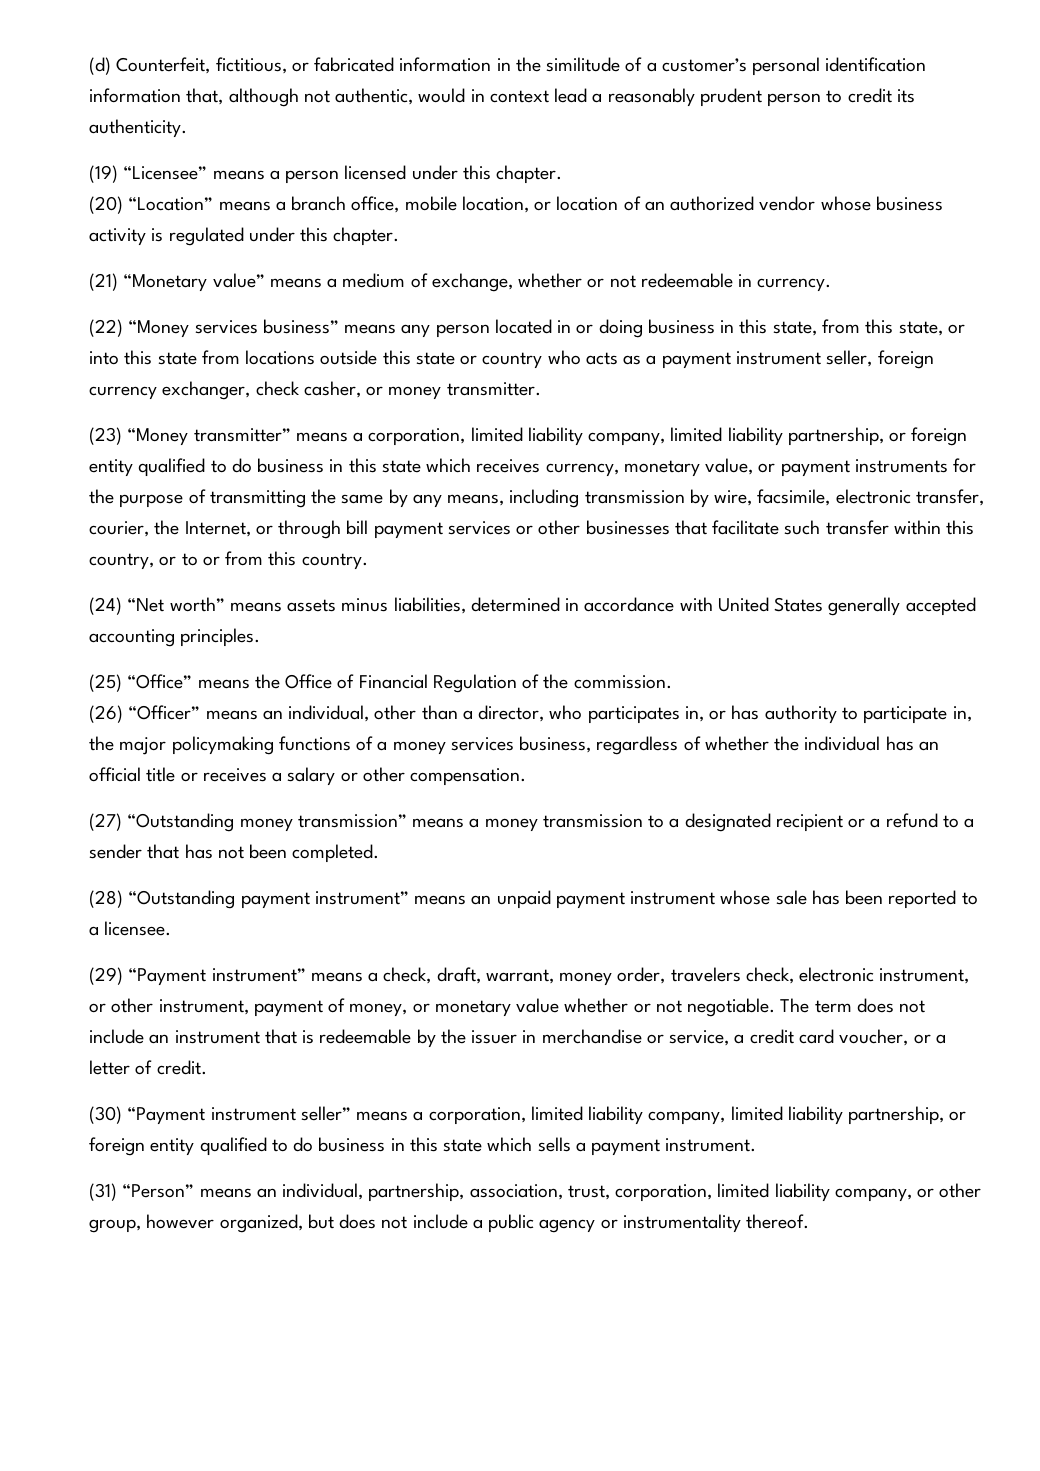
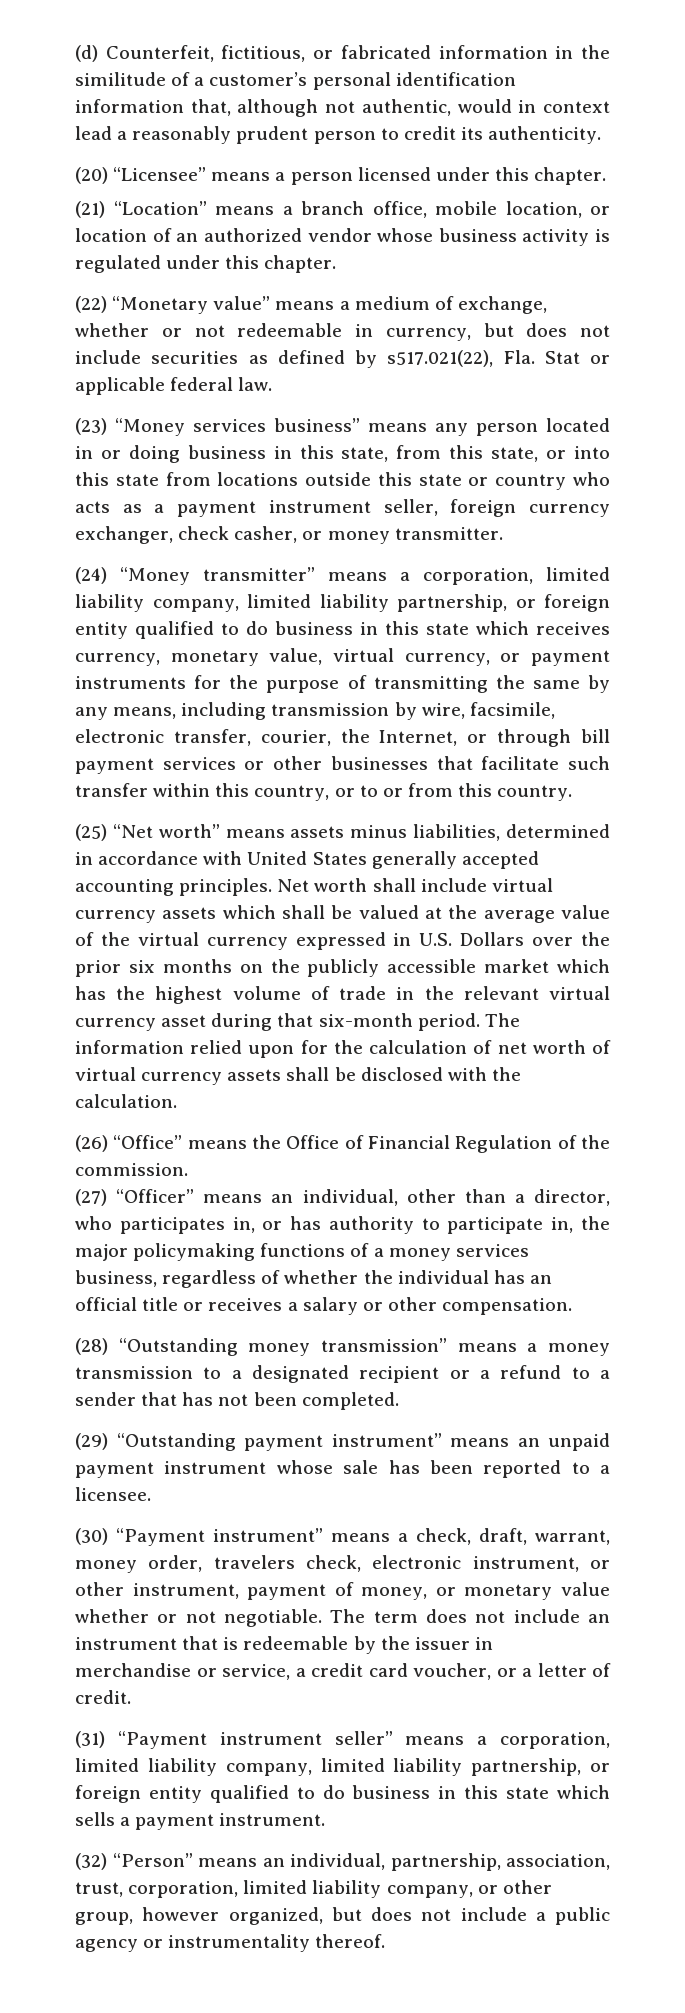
[89,165,118,183] (19) -> [75,167,108,184] (20)
[89,196,123,214] (20) -> [75,201,105,218] (21)
[89,273,118,291] (21) -> [75,296,107,313] (22)
[757,278,832,292] [89,319,123,337] currency. // (22) -> [385,323,610,341] [75,350,610,368] [75,377,273,395] [75,418,107,435] currency, but does not include securities as defined by s517.021(22), Fla. Stat or applicable federal law. // (23)
[89,427,122,445] (23) -> [75,567,107,584] (24)
(754, 466) none -> [333,648,490,666] virtual currency,
[89,597,122,615] (24) -> [75,824,107,841] (25)
[89,674,122,692] // (25) -> [277,878,553,892] [75,905,610,923] [75,932,611,950] [75,959,610,977] [75,986,610,1004] [75,1013,520,1031] [75,1040,611,1058] [75,1067,521,1085] [75,1094,177,1108] [75,1135,108,1152] Net worth shall include virtual currency assets which shall be valued at the average value of the virtual currency expressed in U.S. Dollars over the prior six months on the publicly accessible market which has the highest volume of trade in the relevant virtual currency asset during that six-month period. The information relied upon for the calculation of net worth of virtual currency assets shall be disclosed with the calculation. // (26)
[89,705,123,723] (26) -> [75,1189,107,1206] (27)
[89,813,122,831] (27) -> [75,1338,108,1355] (28)
[89,890,123,908] (28) -> [75,1433,108,1450] (29)
[89,967,123,985] (29) -> [75,1528,108,1545] (30)
[89,1106,122,1124] (30) -> [75,1731,105,1748] (31)
[89,1183,117,1201] (31) -> [75,1853,107,1870] (32)

